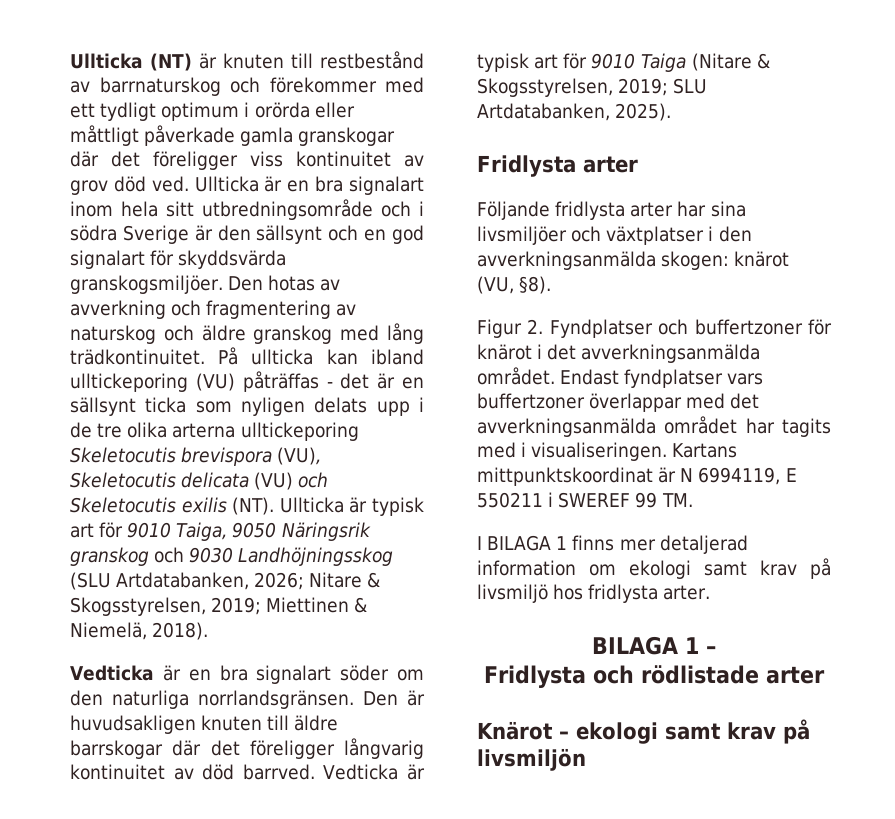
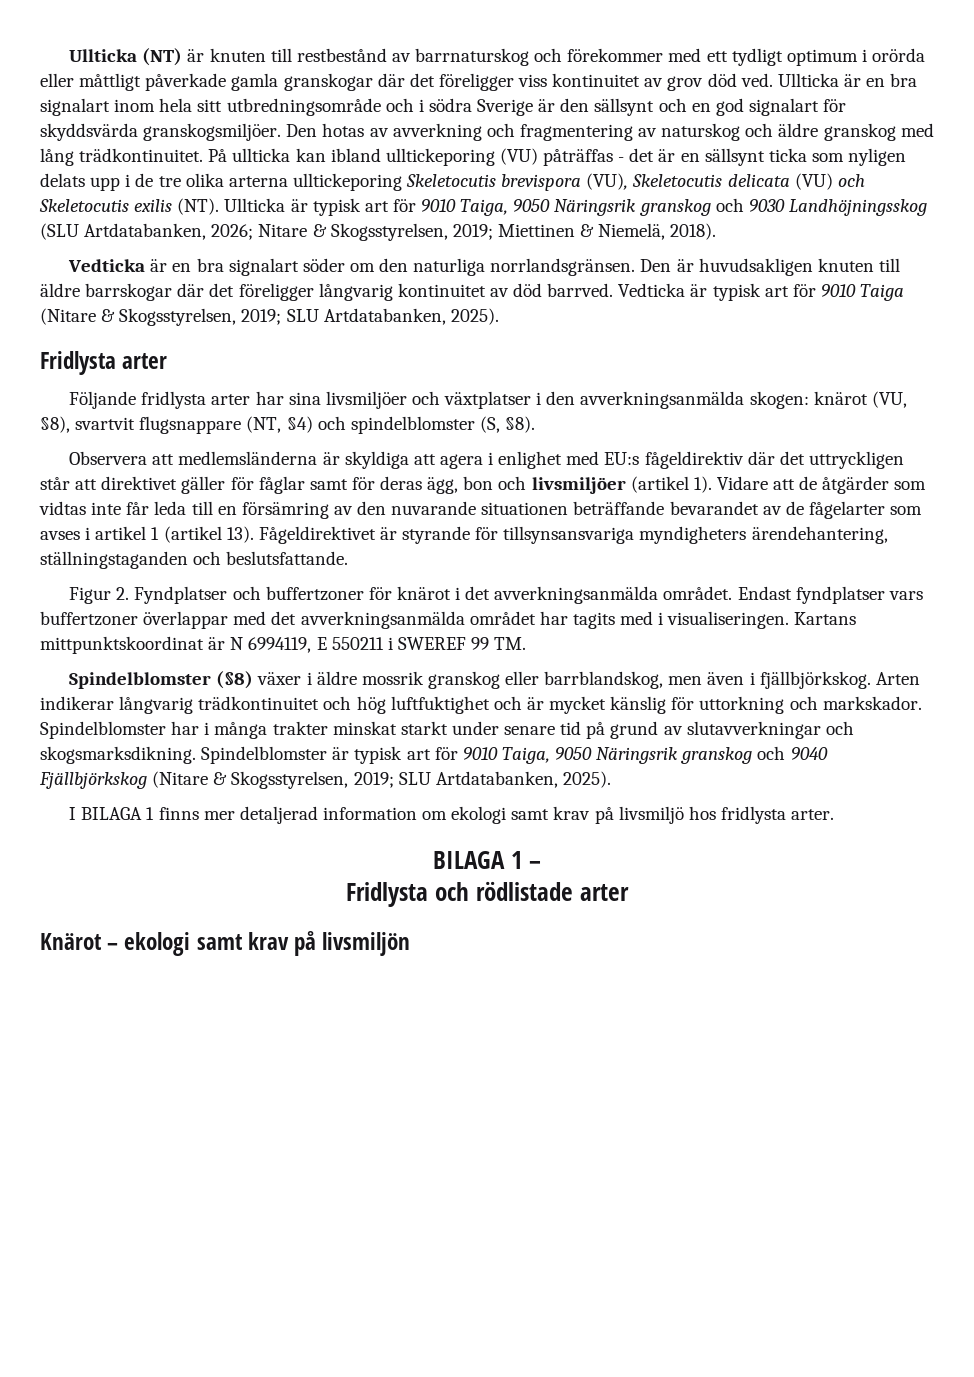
[519,276,552,294] §8). -> [40,416,536,434] [69,451,904,469] [40,476,927,494] [39,501,923,519] [40,526,888,544] [40,551,349,569] §8), svartvit flugsnappare (NT, §4) och spindelblomster (S, §8). // Observera att medlemsländerna är skyldiga att agera i enlighet med EU:s fågeldirektiv där det uttryckligen står att direktivet gäller för fåglar samt för deras ägg, bon och livsmiljöer (artikel 1). Vidare att de åtgärder som vidtas inte får leda till en försämring av den nuvarande situationen beträffande bevarandet av de fågelarter som avses i artikel 1 (artikel 13). Fågeldirektivet är styrande för tillsynsansvariga myndigheters ärendehantering, ställningstaganden och beslutsfattande.
(693, 500) none -> [69,671,920,689] [40,696,922,714] [40,721,854,739] [40,746,828,764] [39,771,611,789] // Spindelblomster (§8) växer i äldre mossrik granskog eller barrblandskog, men även i fjällbjörkskog. Arten indikerar långvarig trädkontinuitet och hög luftfuktighet och är mycket känslig för uttorkning och markskador. Spindelblomster har i många trakter minskat starkt under senare tid på grund av slutavverkningar och skogsmarksdikning. Spindelblomster är typisk art för 9010 Taiga, 9050 Näringsrik granskog och 9040 Fjällbjörkskog (Nitare & Skogsstyrelsen, 2019; SLU Artdatabanken, 2025).

